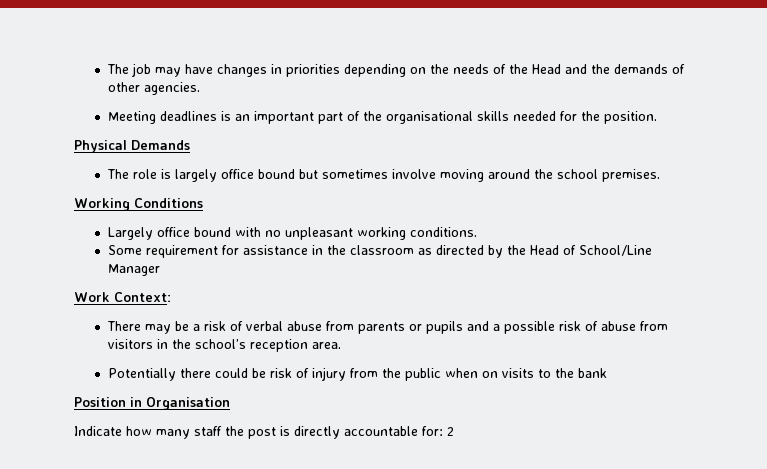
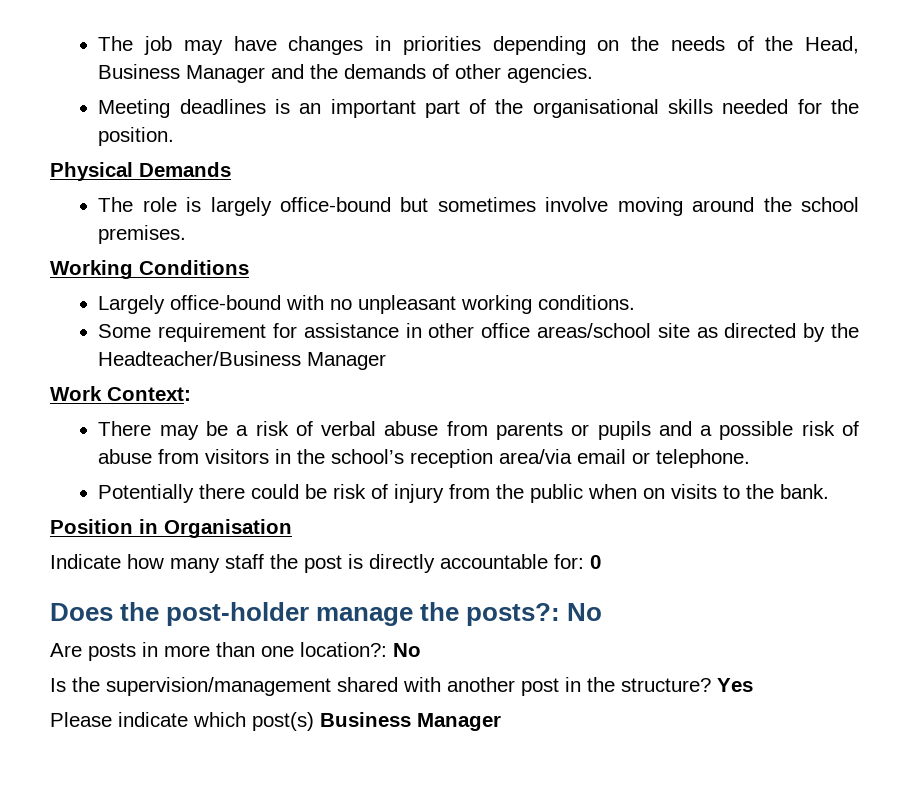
[531,64,561,74] Head -> [805,36,860,54] [98,64,266,83] Head, Business Manager
[220,169,295,179] office bound -> [280,197,392,212] office-bound
[156,227,231,237] office bound -> [170,295,282,310] office-bound
[326,245,414,255] the classroom -> [428,323,690,338] other office areas/school site
[529,245,652,256] Head of School/Line -> [98,351,302,366] Headteacher/Business
[311,342,341,349] area. -> [499,449,751,468] area/via email or telephone.
[577,368,607,378] bank -> [780,484,830,499] bank.
[447,427,454,436] 2 -> [590,555,601,569] [50,602,603,626] [50,642,421,661] [50,677,753,696] [50,712,501,731] 0 // Does the post-holder manage the posts?: No // Are posts in more than one location?: No // Is the supervision/management shared with another post in the structure? Yes // Please indicate which post(s) Business Manager

